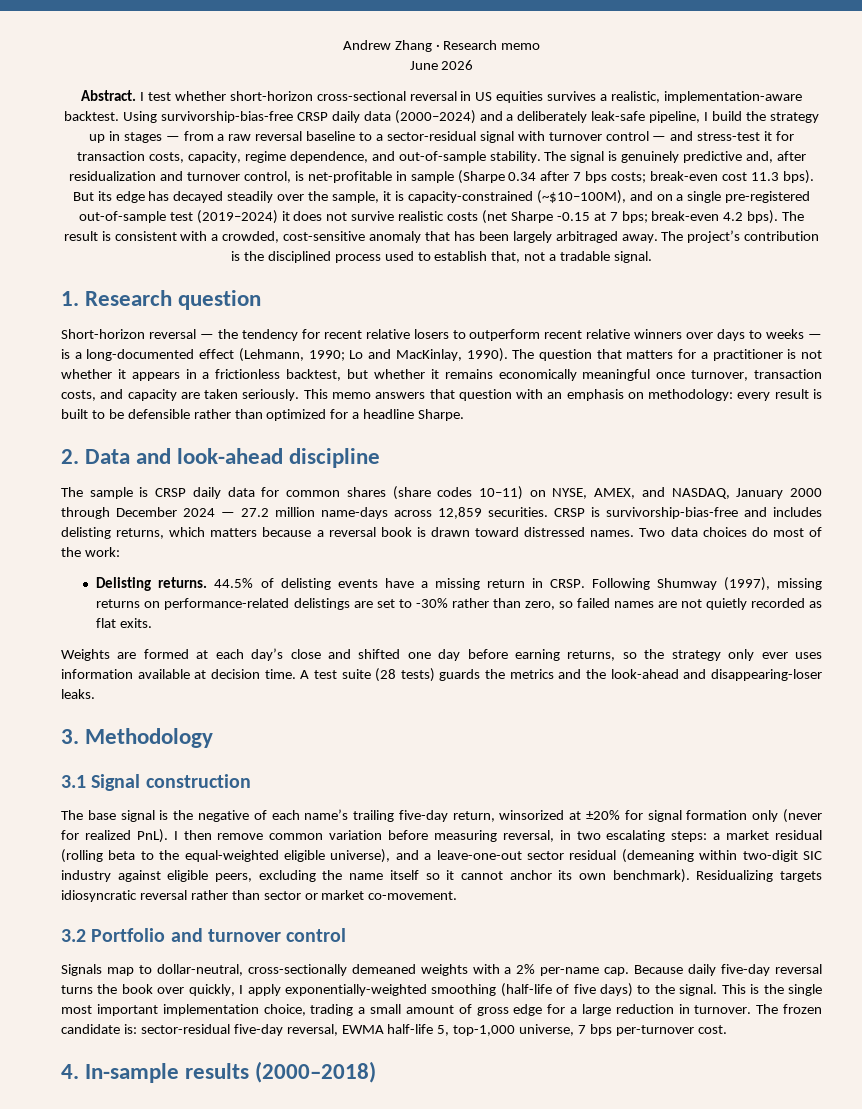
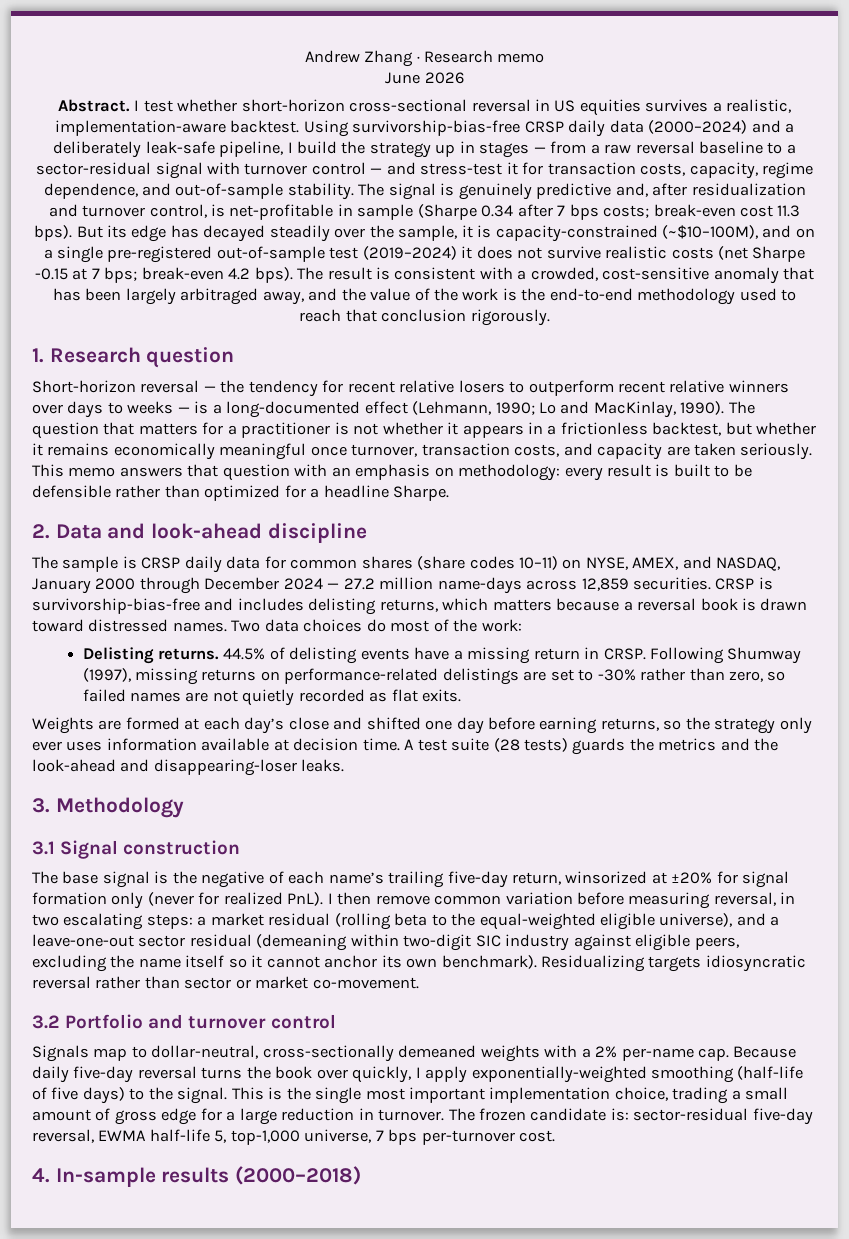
[621,230,820,243] [230,251,653,263] away. The project’s contribution is the disciplined process used to establish that, not a tradable signal. -> [262,288,797,305] [299,309,550,326] away, and the value of the work is the end-to-end methodology used to reach that conclusion rigorously.

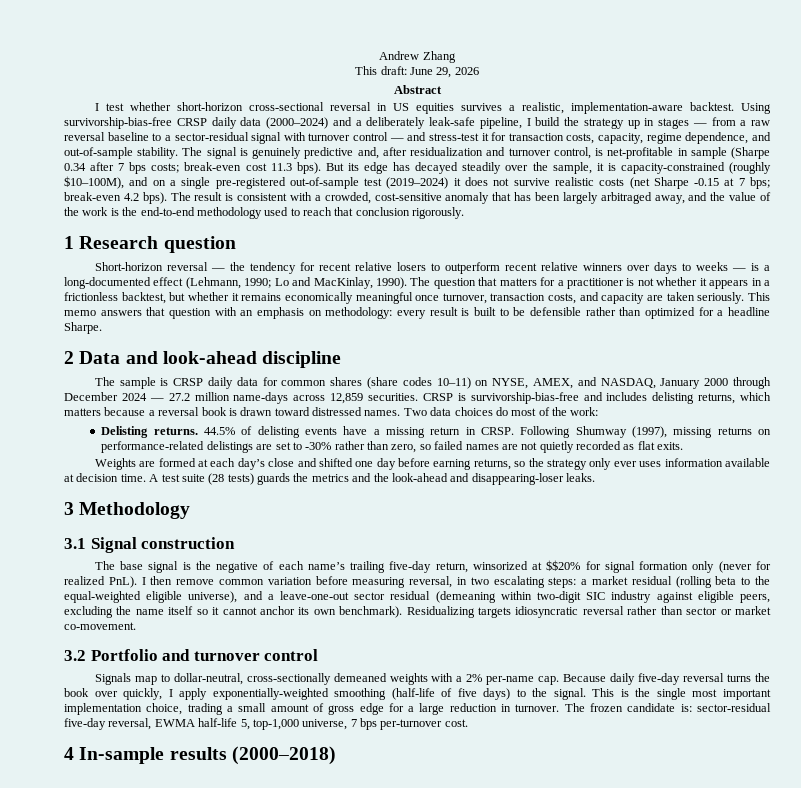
[416,50,545,63] [385,72,421,84] · Research memo // June -> [355,66,452,78] // This draft: June 29,
[57,99,130,112] Abstract. -> [393,85,442,94] Abstract //
[662,225,759,239] (~$10–100M), -> [728,162,771,174] [64,176,124,189] (roughly $10–100M),
[32,348,44,363] 1. -> [64,236,74,249] 1
[32,524,50,539] 2. -> [64,351,74,364] 2
[32,798,50,813] 3. -> [64,502,74,515] 3
[671,872,713,884] ±20% -> [546,560,581,571] $$20%
[32,1168,50,1183] 4. -> [64,747,74,760] 4

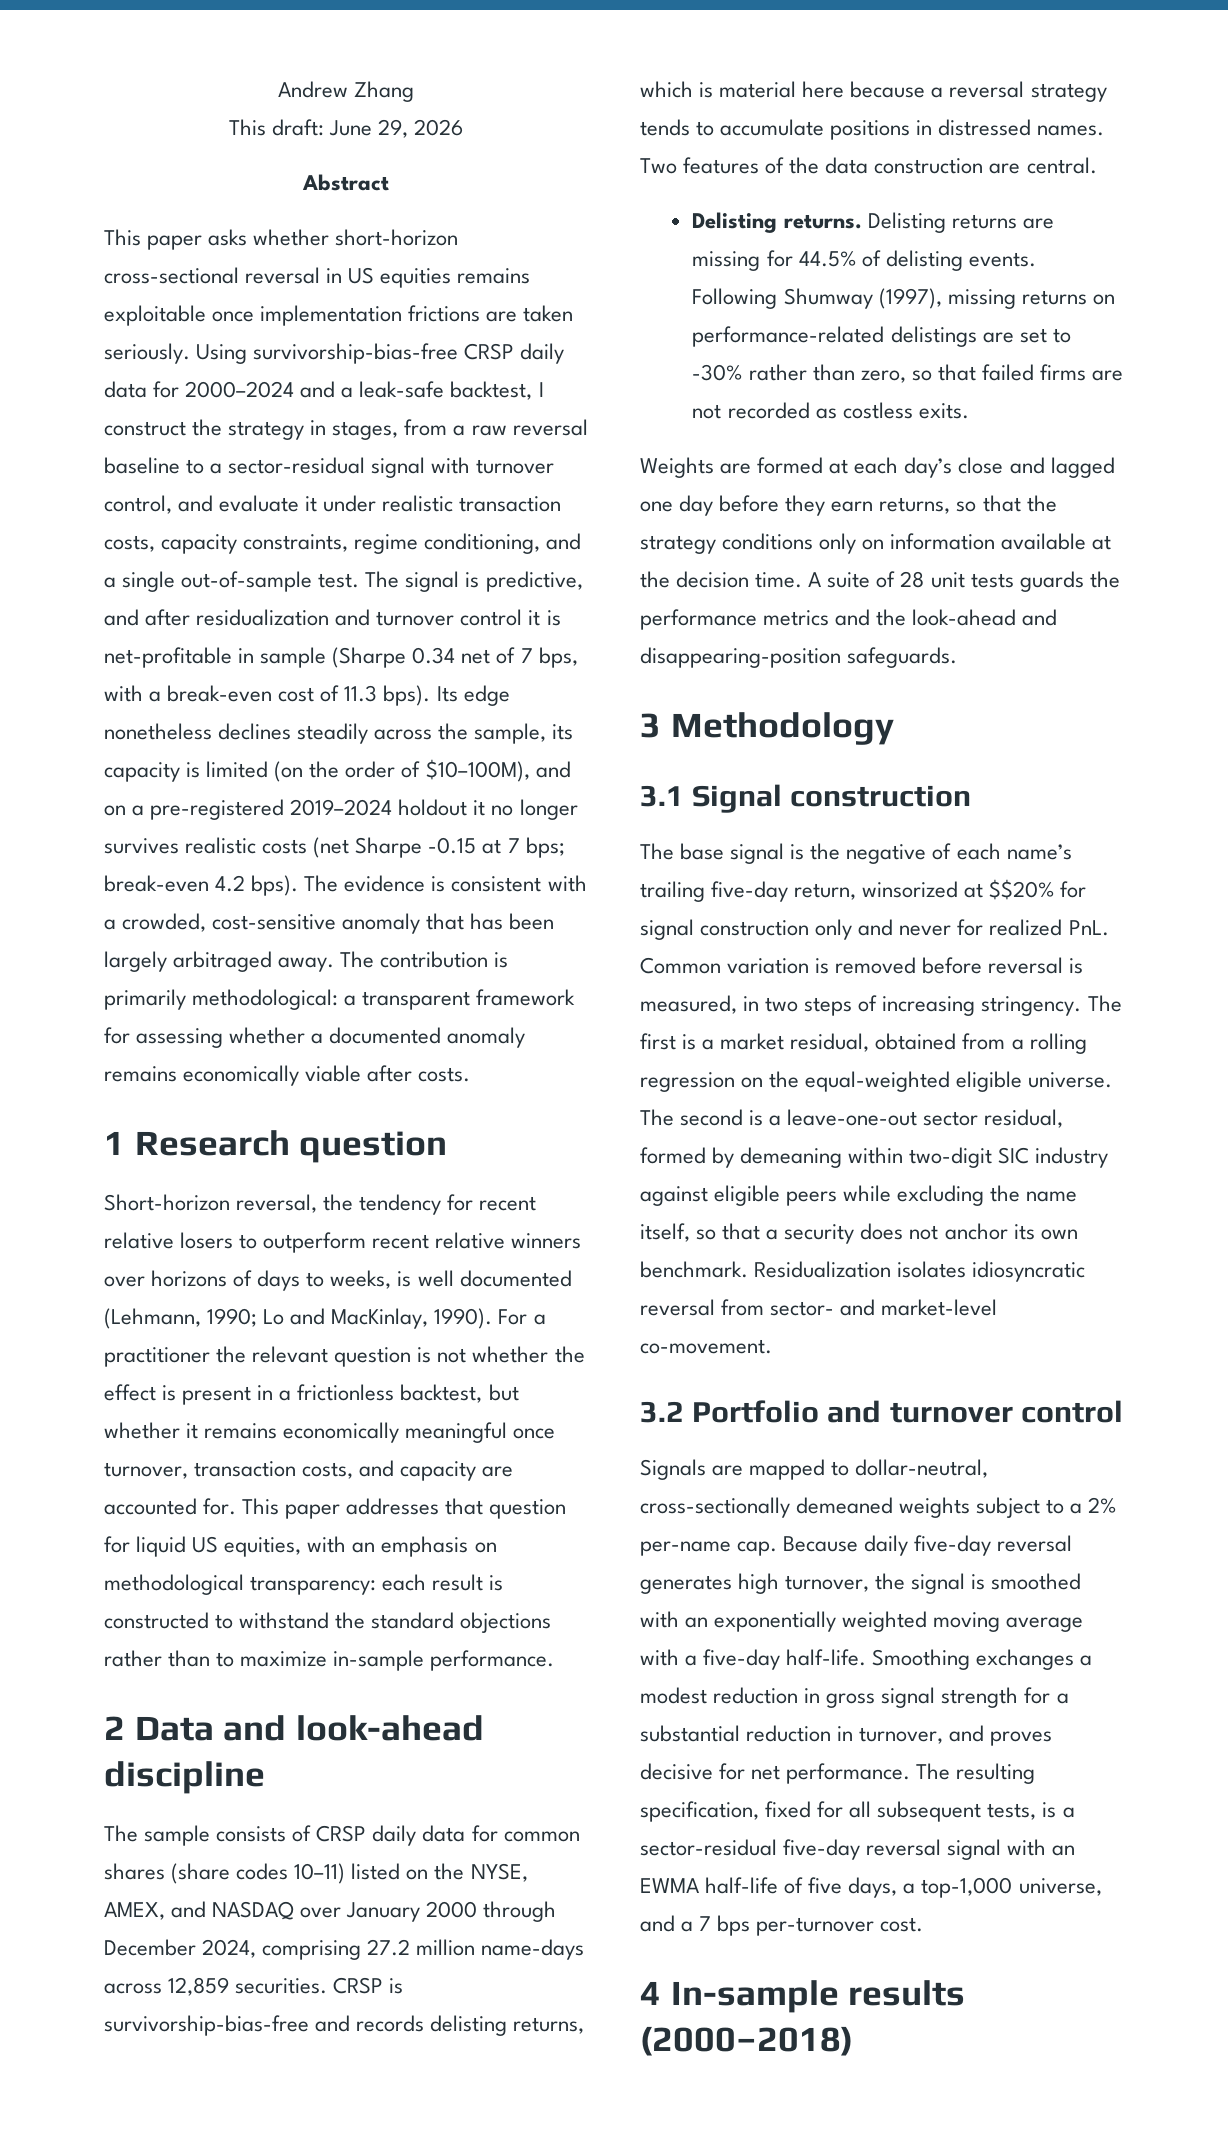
[94,103,124,111] I test -> [104,229,248,250] This paper asks
[460,102,734,114] survives a realistic, implementation-aware backtest. -> [457,268,531,284] [104,305,574,326] [104,343,190,364] remains exploitable once implementation frictions are taken seriously.
[266,117,707,129] (2000–2024) and a deliberately leak-safe pipeline, I build the strategy up in stages — -> [153,381,544,400] [104,419,399,440] for 2000–2024 and a leak-safe backtest, I construct the strategy in stages,
[353,132,772,144] [64,147,379,159] control — and stress-test it for transaction costs, capacity, regime dependence, and out-of-sample stability. The signal is genuinely predictive and, -> [104,495,562,514] [104,533,582,554] [104,571,583,592] [104,609,139,626] control, and evaluate it under realistic transaction costs, capacity constraints, regime conditioning, and a single out-of-sample test. The signal is predictive, and
[553,147,591,159] control, -> [460,609,541,626] control it
[90,162,180,174] after 7 bps costs; -> [461,647,578,668] [104,685,162,702] net of 7 bps, with a
(267, 167) none -> [320,685,340,702] of
[325,162,771,174] [64,176,550,189] But its edge has decayed steadily over the sample, it is capacity-constrained (roughly $10–100M), and on a single pre-registered out-of-sample test (2019–2024) it does not survive -> [436,685,510,706] [104,723,574,744] [104,759,571,782] [104,799,578,820] [104,838,179,854] Its edge nonetheless declines steadily across the sample, its capacity is limited (on the order of $10–100M), and on a pre-registered 2019–2024 holdout it no longer survives
[194,192,223,201] result -> [344,875,426,892] evidence
[654,192,771,204] [64,207,465,219] away, and the value of the work is the end-to-end methodology used to reach that conclusion rigorously. -> [278,951,509,972] [104,989,576,1010] [104,1027,526,1048] [104,1065,471,1086] away. The contribution is primarily methodological: a transparent framework for assessing whether a documented anomaly remains economically viable after costs.
[166,262,225,271] reversal — -> [236,1194,318,1213] reversal,
[653,262,770,274] [64,277,184,289] days to weeks — is a long-documented effect -> [151,1270,572,1291] horizons of days to weeks, is well documented
[410,277,749,289] The question that matters for a practitioner is not whether it appears -> [498,1309,546,1325] [104,1346,585,1367] [104,1384,252,1405] For a practitioner the relevant question is not whether the effect is present
[666,292,770,304] [64,307,770,319] [64,322,102,334] taken seriously. This memo answers that question with an emphasis on methodology: every result is built to be defensible rather than optimized for a headline Sharpe. -> [104,1498,567,1519] [104,1536,497,1557] [104,1574,504,1595] [104,1612,552,1633] [104,1650,555,1671] accounted for. This paper addresses that question for liquid US equities, with an emphasis on methodological transparency: each result is constructed to withstand the standard objections rather than to maximize in-sample performance.
[160,378,169,386] is -> [216,1825,312,1842] consists of
[475,380,489,386] on -> [351,1863,465,1880] listed on the
[600,378,656,389] NASDAQ, -> [212,1901,342,1920] NASDAQ over
[121,393,164,401] 2024 — -> [202,1939,362,1960] 2024, comprising
[606,392,648,401] includes -> [356,2015,425,2032] records
[64,407,599,416] [101,426,515,438] matters because a reversal book is drawn toward distressed names. Two data choices do most of the work: // Delisting returns. 44.5% of delisting events have a missing return in CRSP. -> [699,81,1107,102] [640,119,1105,140] [640,157,1097,174] [692,212,1054,233] [692,250,1036,271] is material here because a reversal strategy tends to accumulate positions in distressed names. Two features of the data construction are central. // Delisting returns. Delisting returns are missing for 44.5% of delisting events.
[434,441,499,450] failed names -> [937,364,1086,381] that failed firms
[539,441,574,453] quietly -> (722, 411) none
[637,441,655,450] flat -> [842,402,913,419] costless
[318,458,353,467] shifted -> [1050,457,1115,478] lagged
[433,459,472,470] earning -> [785,495,874,516] they earn
[528,458,662,470] the strategy only ever uses -> [982,495,1057,512] [640,533,885,554] that the strategy conditions only on
(74, 478) none -> [640,571,670,588] the
[161,473,254,485] test suite (28 tests) -> [827,571,1014,588] suite of 28 unit tests
(309, 477) none -> [640,609,757,630] performance
[471,473,595,485] disappearing-loser leaks. -> [640,647,958,668] disappearing-position safeguards.
[639,561,771,573] [64,576,770,588] [64,591,496,603] formation only (never for realized PnL). I then remove common variation before measuring reversal, in two escalating steps: a market residual (rolling beta to the equal-weighted eligible universe), and a leave-one-out sector residual (demeaning -> [700,919,1109,940] [640,957,1084,974] [640,995,1122,1016] [640,1033,1087,1054] [640,1071,1113,1092] [640,1109,1064,1128] [640,1147,843,1168] construction only and never for realized PnL. Common variation is removed before reversal is measured, in two steps of increasing stringency. The first is a market residual, obtained from a rolling regression on the equal-weighted eligible universe. The second is a leave-one-out sector residual, formed by demeaning
[740,594,771,603] peers, -> [786,1185,892,1206] peers while
[168,606,772,618] itself so it cannot anchor its own benchmark). Residualizing targets idiosyncratic reversal rather than sector or market -> [640,1223,1078,1244] [640,1261,1086,1282] [640,1299,998,1316] itself, so that a security does not anchor its own benchmark. Residualization isolates idiosyncratic reversal from sector- and market-level
[134,676,157,685] map -> [712,1459,826,1480] are mapped
[431,673,454,682] with -> [976,1497,1065,1518] subject to
[727,673,770,682] [64,688,771,700] [64,703,771,715] [64,718,348,730] turns the book over quickly, I apply exponentially-weighted smoothing (half-life of five days) to the signal. This is the single most important implementation choice, trading a small amount of gross edge for a large reduction in turnover. The frozen candidate is: sector-residual five-day reversal, EWMA half-life 5, top-1,000 universe, -> [640,1573,1082,1594] [640,1611,1084,1632] [640,1649,1093,1670] [640,1687,1069,1708] [640,1725,1053,1746] [640,1763,1036,1784] [640,1801,1075,1822] [640,1839,1076,1860] [640,1877,1102,1898] [640,1915,694,1932] generates high turnover, the signal is smoothed with an exponentially weighted moving average with a five-day half-life. Smoothing exchanges a modest reduction in gross signal strength for a substantial reduction in turnover, and proves decisive for net performance. The resulting specification, fixed for all subsequent tests, is a sector-residual five-day reversal signal with an EWMA half-life of five days, a top-1,000 universe, and a

